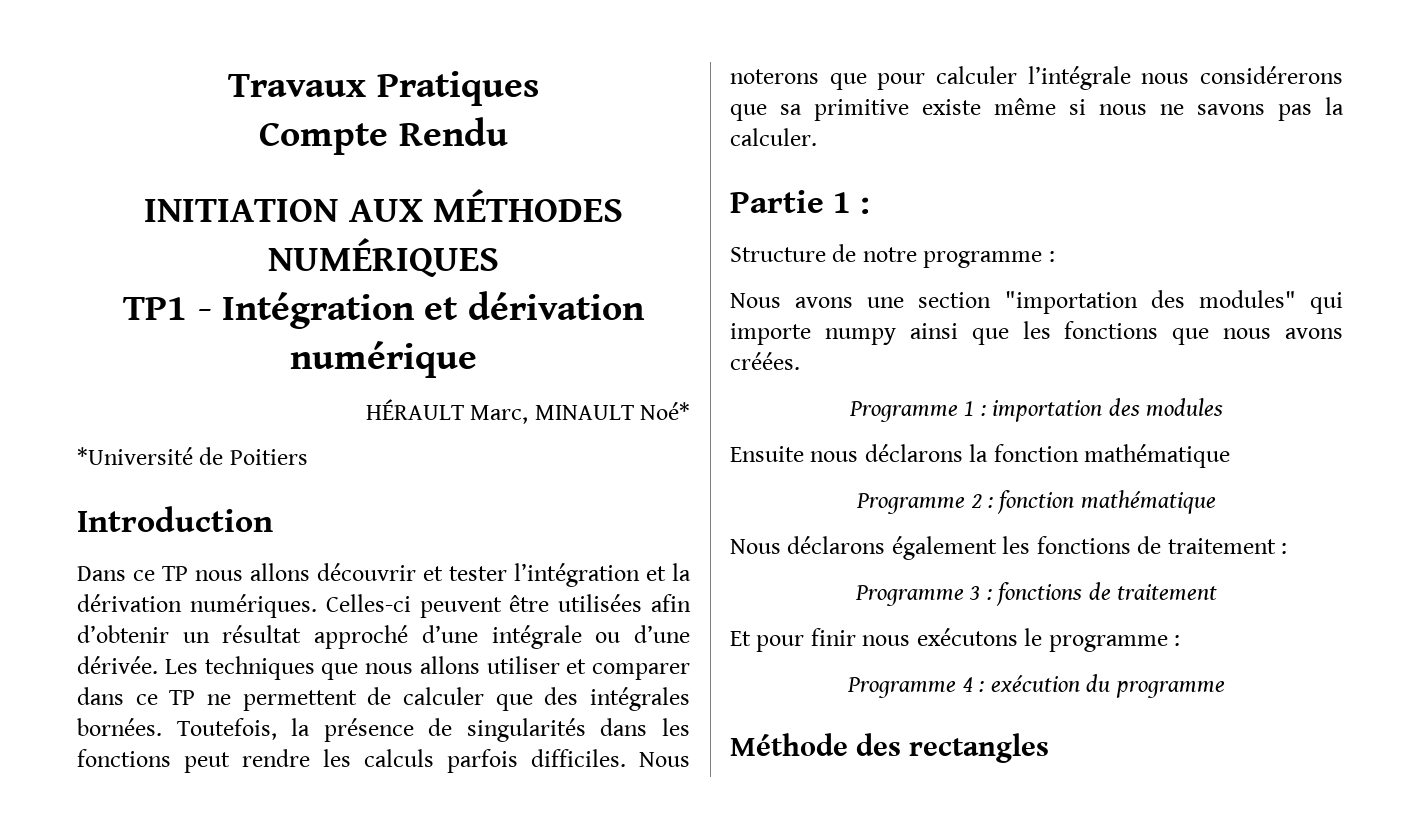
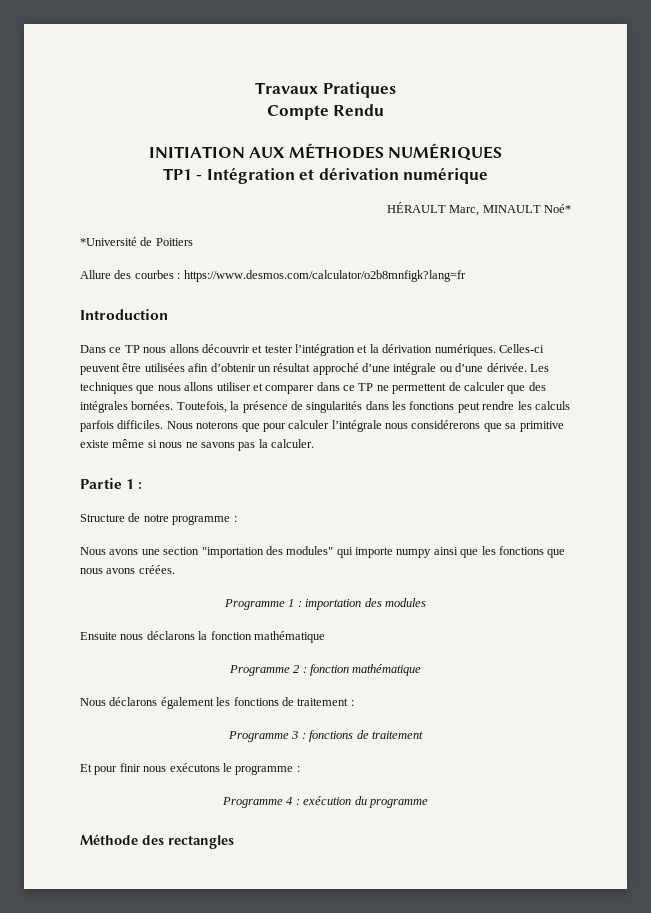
(308, 457) none -> [80,270,466,282] // Allure des courbes : https://www.desmos.com/calculator/o2b8mnfigk?lang=fr

